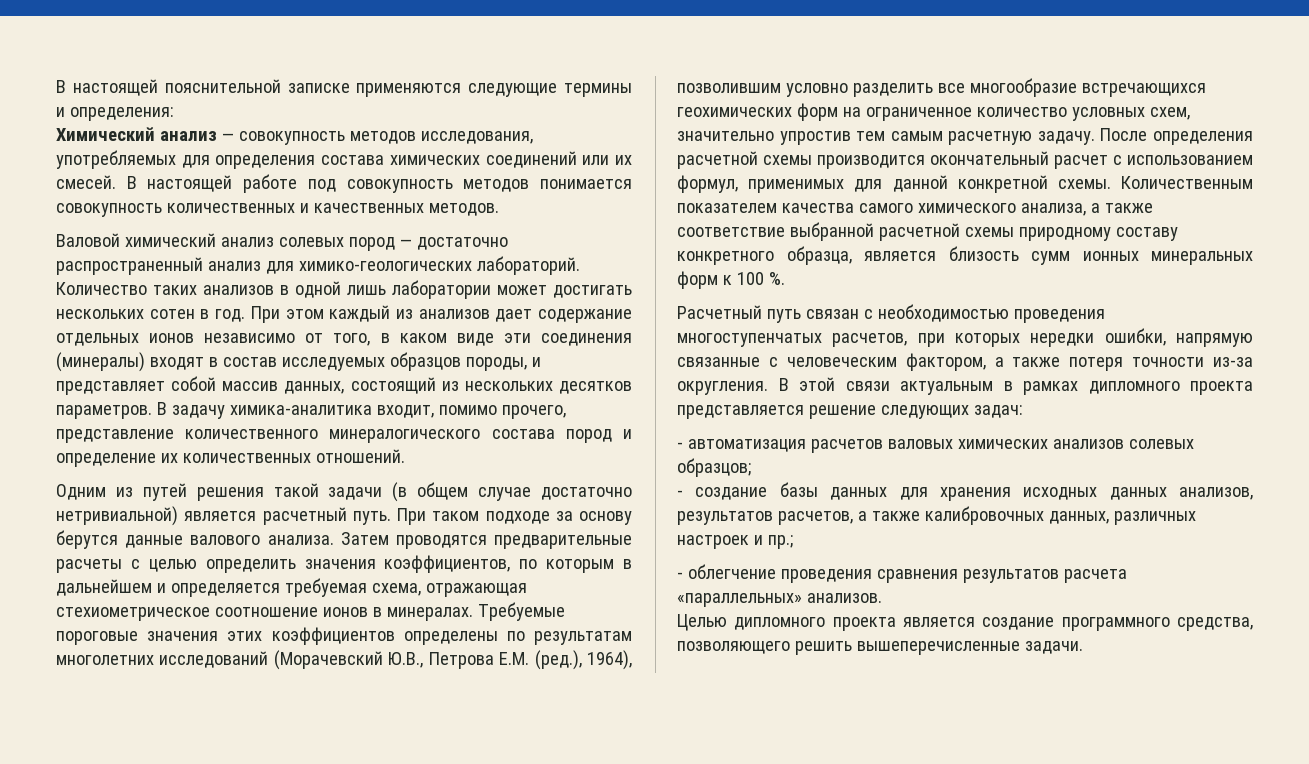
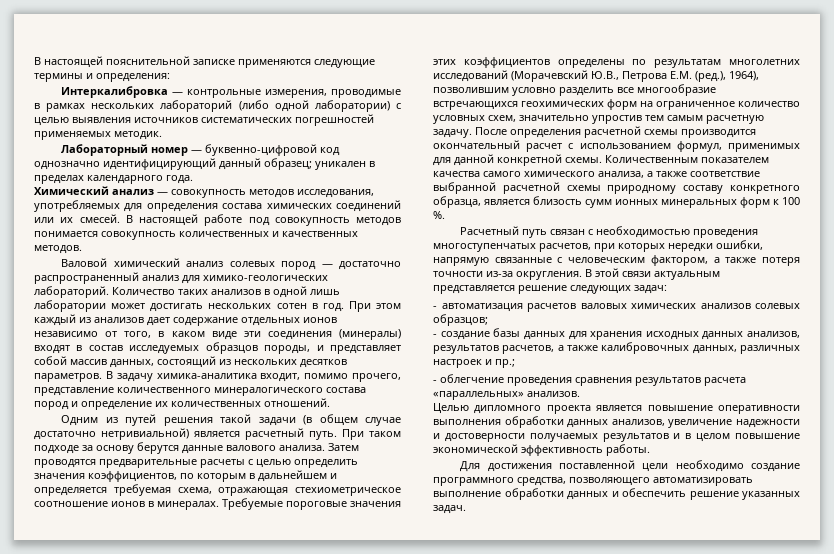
(174, 114) none -> [61,86,401,98] [34,100,401,112] [34,114,374,126] [34,131,162,140] [61,144,341,156] [34,158,375,170] [34,175,193,184] // Интеркалибровка — контрольные измерения, проводимые в рамках нескольких лабораторий (либо одной лаборатории) с целью выявления источников систематических погрешностей применяемых методик. // Лабораторный номер — буквенно-цифровой код однозначно идентифицирующий данный образец; уникален в пределах календарного года.
[1003,381,1253,395] в рамках дипломного проекта -> (720, 275) none
[982,617,1253,631] [677,641,1083,655] создание программного средства, позволяющего решить вышеперечисленные задачи. -> [647,405,800,414] [433,416,800,428] [433,433,800,442] [433,444,650,456] [460,460,800,472] [433,477,753,486] [433,488,800,500] [433,505,466,514] повышение оперативности выполнения обработки данных анализов, увеличение надежности и достоверности получаемых результатов и в целом повышение экономической эффективность работы. // Для достижения поставленной цели необходимо создание программного средства, позволяющего автоматизировать выполнение обработки данных и обеспечить решение указанных задач.

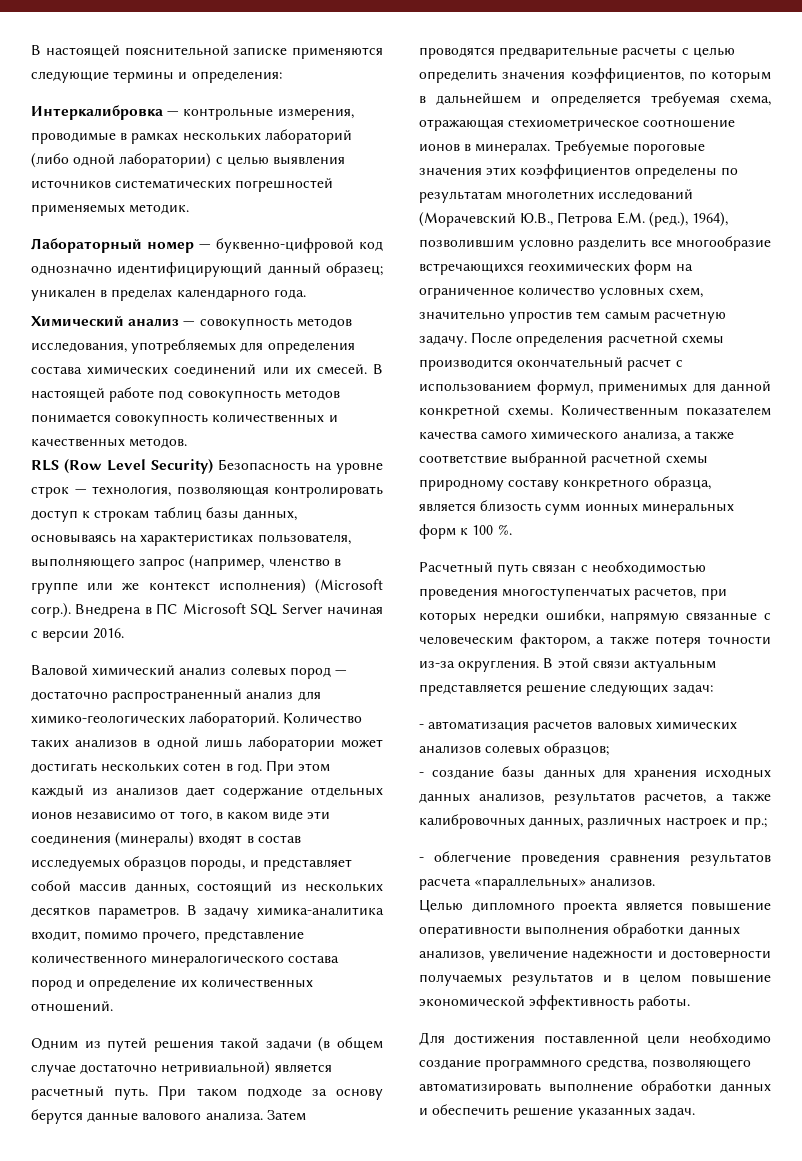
(82, 249) none -> [31,459,383,474] [31,486,383,498] [31,507,297,522] [31,534,351,546] [31,555,341,570] [31,579,383,594] [31,603,383,618] [31,628,125,642] // RLS (Row Level Security) Безопасность на уровне строк — технология, позволяющая контролировать доступ к строкам таблиц базы данных, основываясь на характеристиках пользователя, выполняющего запрос (например, членство в группе или же контекст исполнения) (Microsoft corp.). Внедрена в ПС Microsoft SQL Server начиная с версии 2016.

